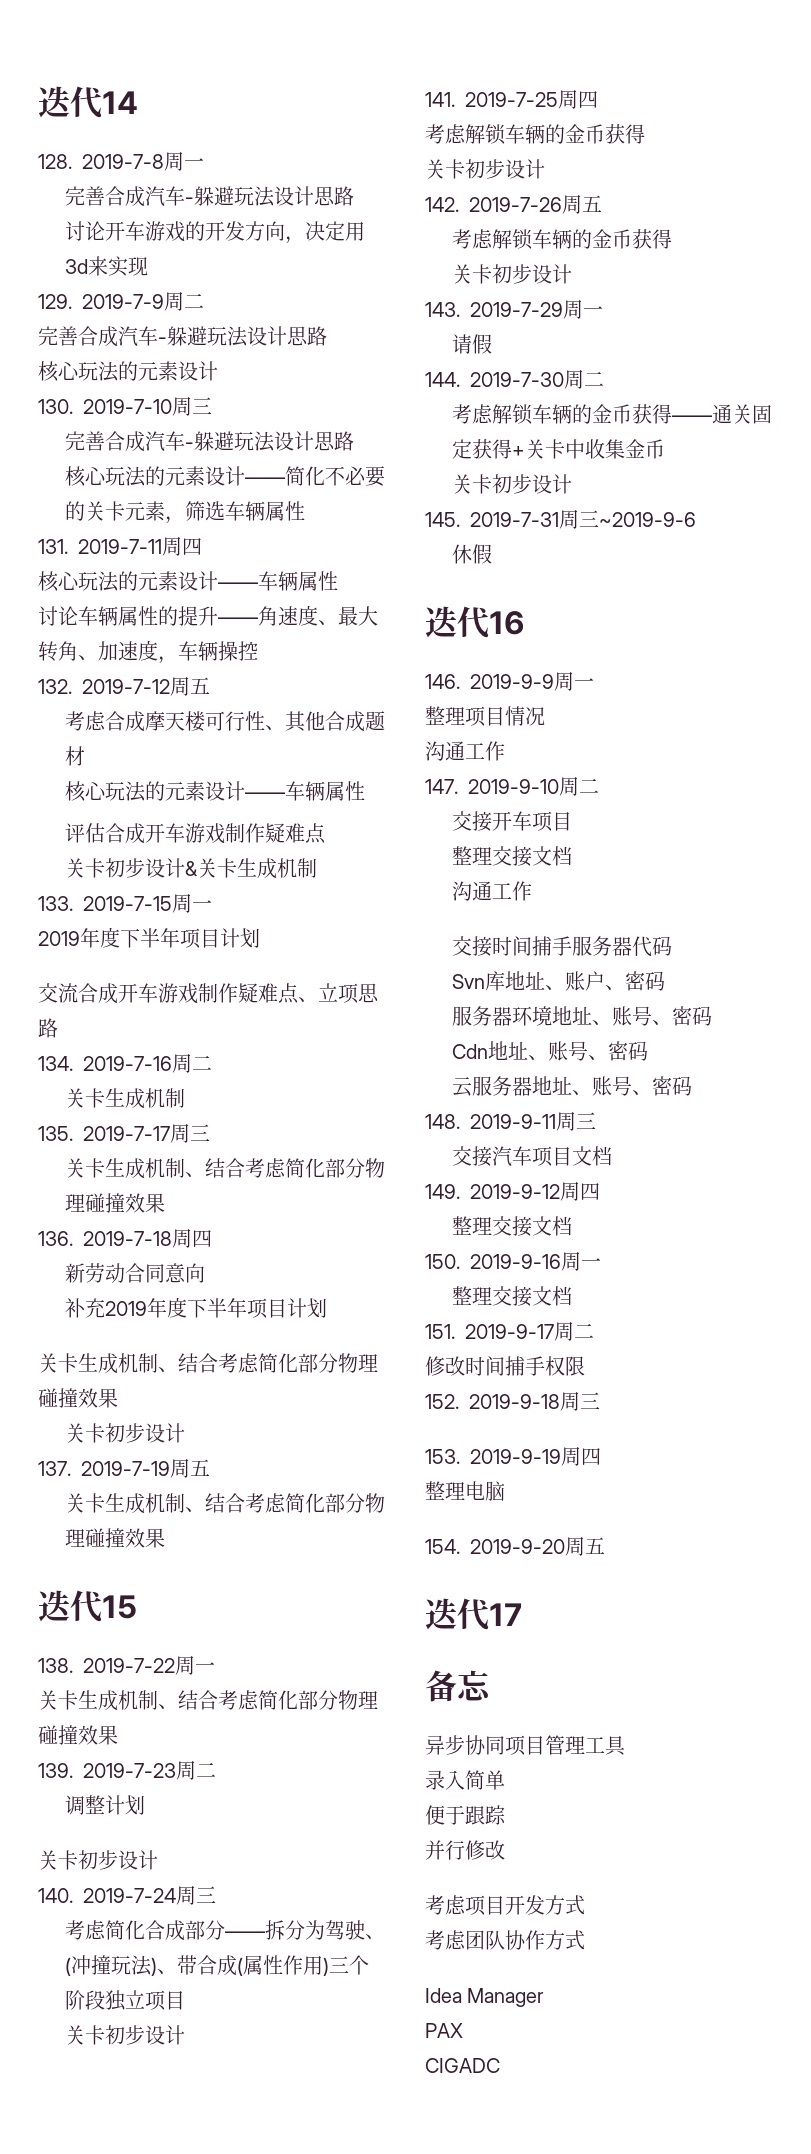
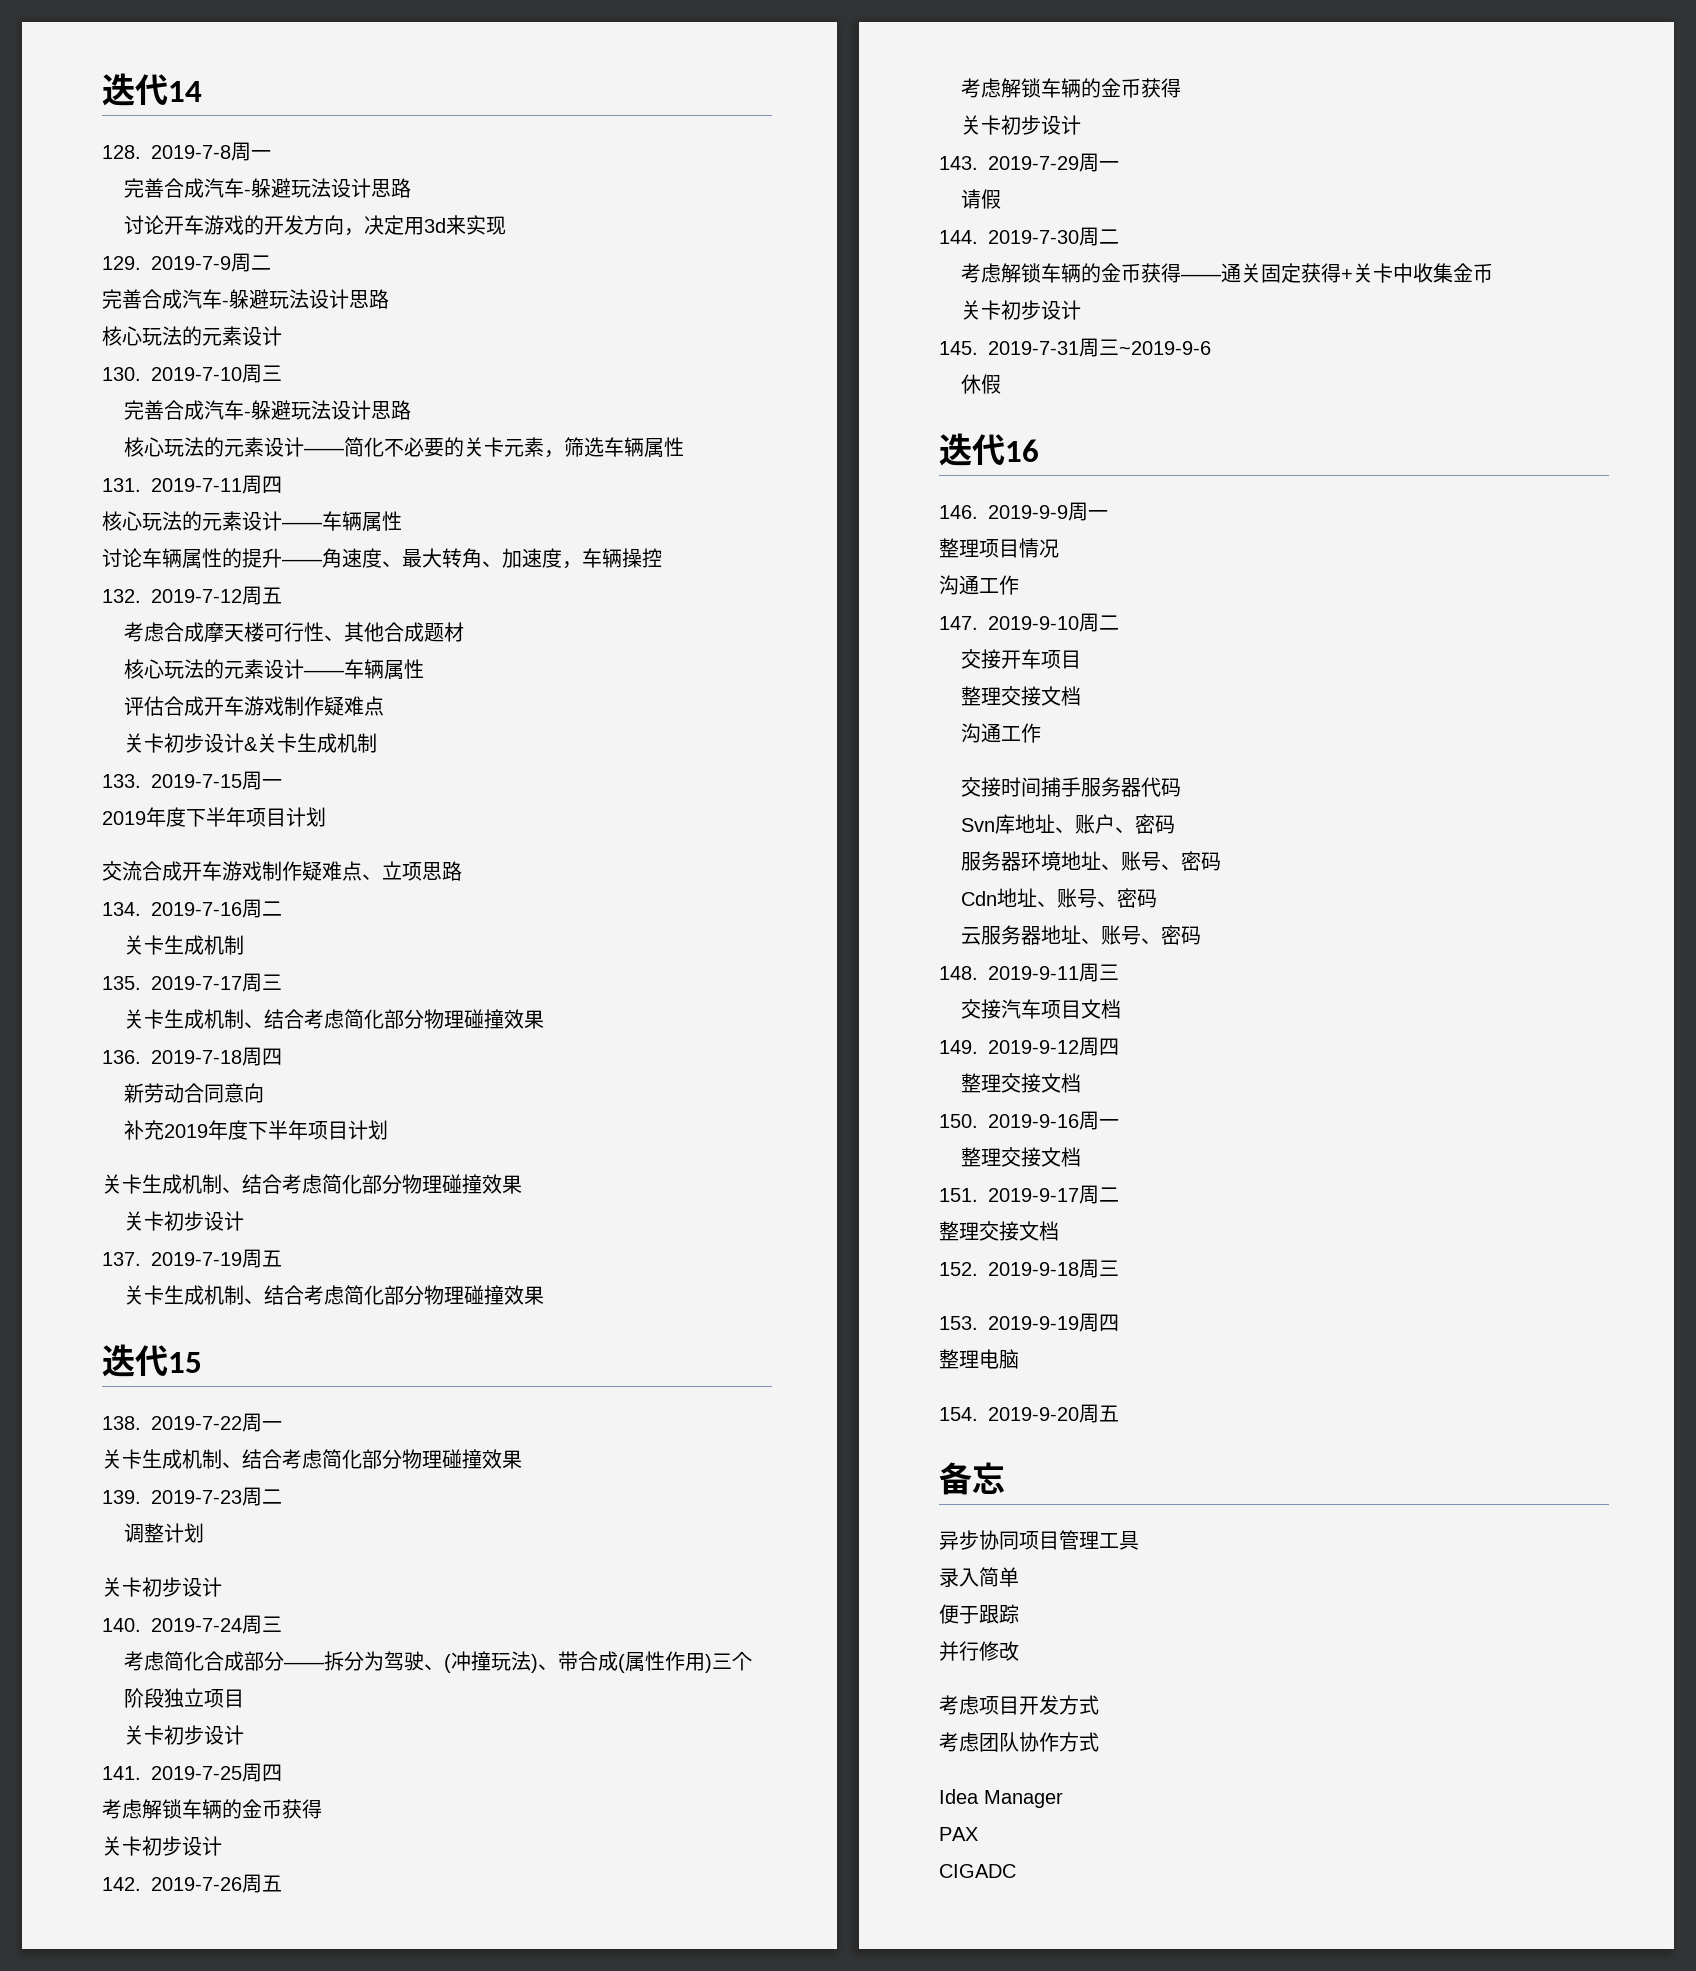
[425,1356,585,1376] 修改时间捕手权限 -> [939,1221,1059,1241] 整理交接文档
[425,1598,522,1631] // 迭代17 -> (1119, 1413) none

